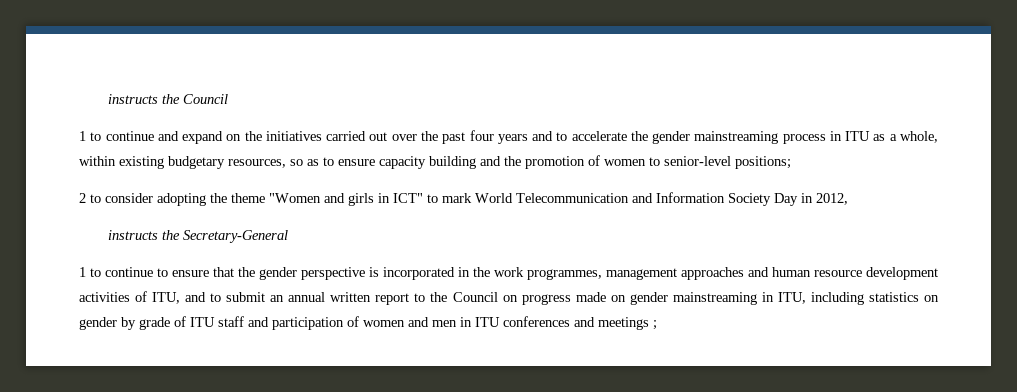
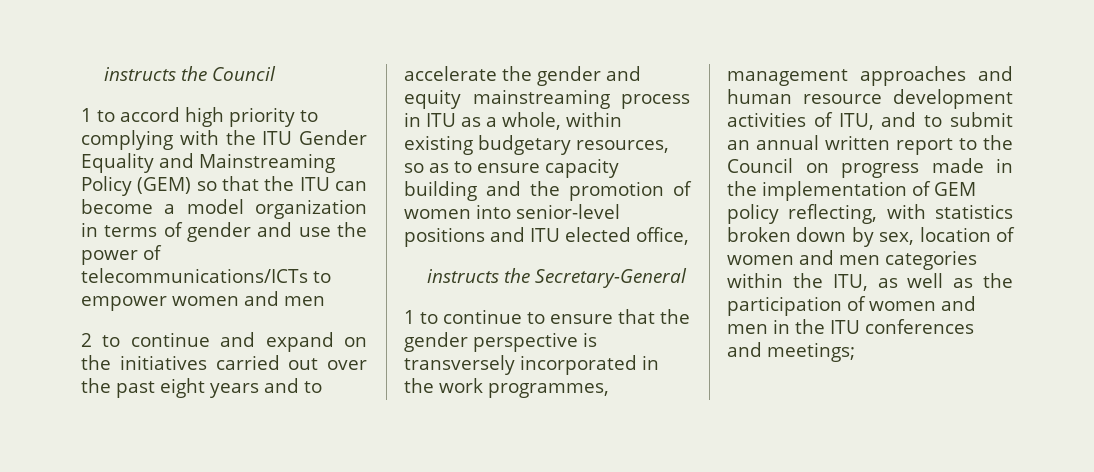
(102, 136) none -> [120,107,318,127] [81,130,367,150] [81,153,335,173] [81,176,368,196] [81,199,367,219] [81,222,367,242] [81,245,162,265] [81,268,331,283] [81,291,325,311] [81,333,121,347] accord high priority to complying with the ITU Gender Equality and Mainstreaming Policy (GEM) so that the ITU can become a model organization in terms of gender and use the power of telecommunications/ICTs to empower women and men // 2 to
[469,130,494,141] four -> [160,378,205,398] eight
(691, 137) none -> [606,66,641,81] [404,89,461,109] and equity
[649,156,791,169] [79,192,848,206] to senior-level positions; // 2 to consider adopting the theme "Women and girls in ICT" to mark World Telecommunication and Information Society Day in 2012, -> [476,204,620,219] [404,227,689,247] into senior-level positions and ITU elected office,
(379, 272) none -> [404,355,515,375] transversely
[610,292,940,305] [79,316,269,330] on gender mainstreaming in ITU, including statistics on gender by grade of ITU staff and -> [996,158,1013,173] [727,181,976,201] [727,204,1013,224] [727,227,1015,247] [727,250,977,270] [727,273,1013,291] in the implementation of GEM policy reflecting, with statistics broken down by sex, location of women and men categories within the ITU, as well as the
(472, 322) none -> [795,319,825,334] the
[598,317,657,330] meetings ; -> [767,342,855,362] meetings;

